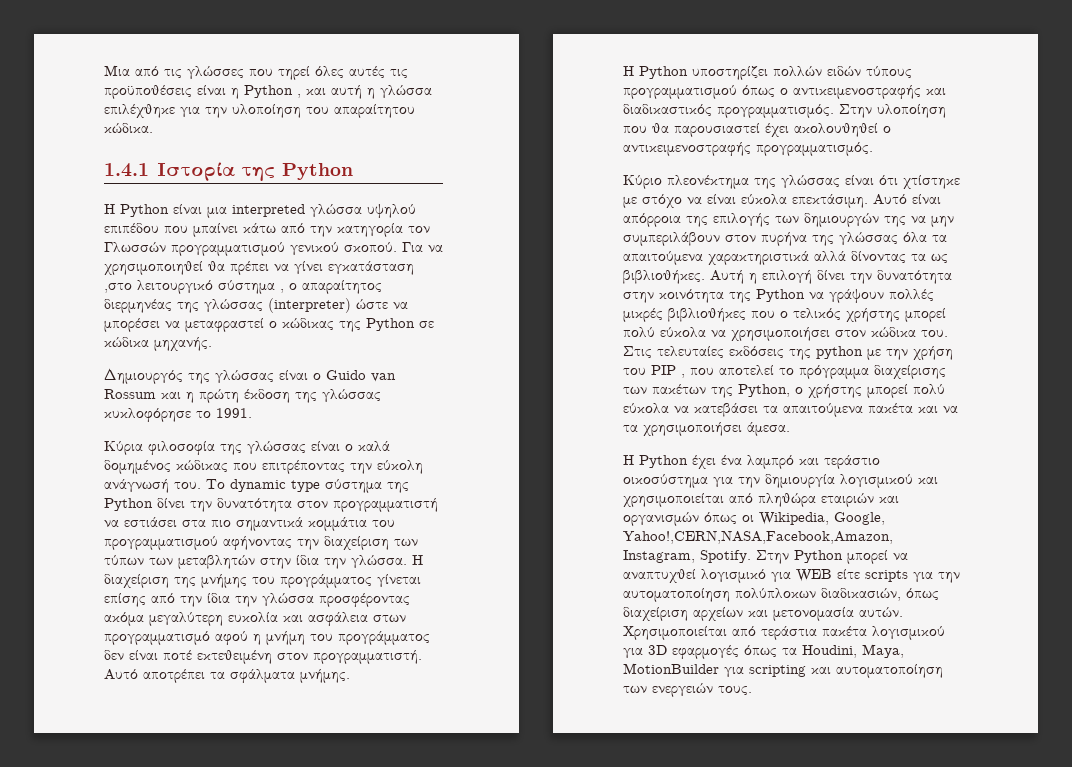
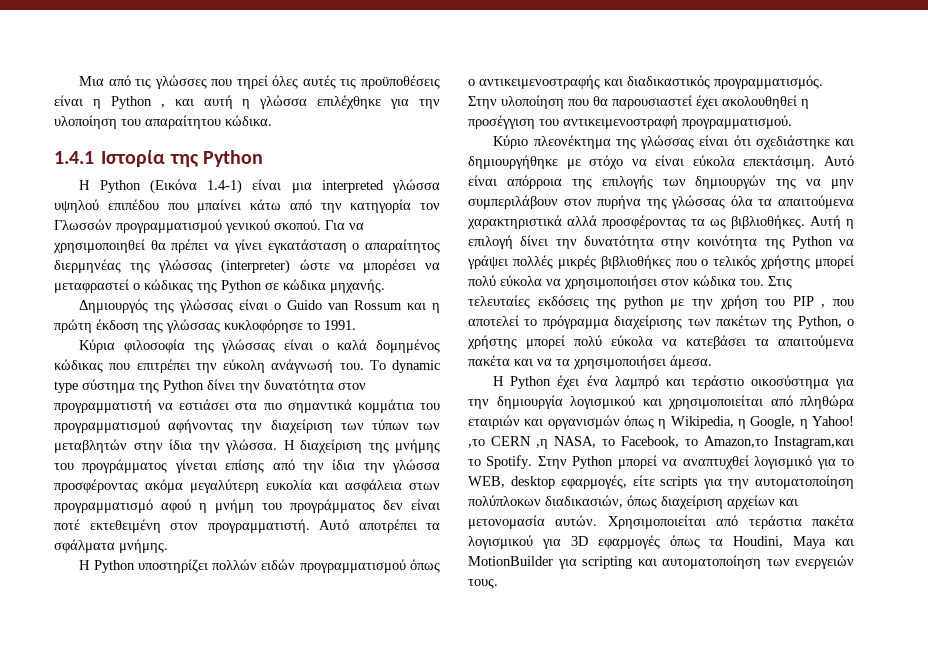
(169, 210) none -> [149,179,243,194] (Εικόνα 1.4-1)
[104,280,284,294] ,στο λειτουργικό σύστημα , -> (347, 246) none
[262,460,345,474] επιτρέποντας -> [136,359,190,373] επιτρέπει
[866,66,912,78] τύπους -> (296, 564) none
[883,126,891,133] [623,142,873,156] ο αντικειμενοστραφής προγραμματισμός. -> [801,99,809,109] [468,115,792,129] η προσέγγιση του αντικειμενοστραφή προγραμματισμού.
[903,175,960,189] χτίστηκε -> [755,135,854,149] [468,155,558,169] σχεδιάστηκε και δημιουργήθηκε
[851,251,906,263] δίνοντας -> [602,215,686,229] προσφέροντας
[829,289,884,303] γράψουν -> [467,255,508,269] γράψει
[742,512,885,525] [623,530,893,544] [623,550,695,563] οι Wikipedia, Google, Yahoo!,CERN,NASA,Facebook,Amazon, Instagram, -> [658,416,854,429] [468,436,854,449] [468,459,481,466] η Wikipedia, η Google, η Yahoo! ,το CERN ,η NASA, το Facebook, το Amazon,το Instagram,και το
[796,569,832,582] WEB -> [841,459,854,466] [468,475,627,489] το WEB, desktop εφαρμογές,
[862,644,904,658] Maya, -> [793,536,854,549] Maya και

